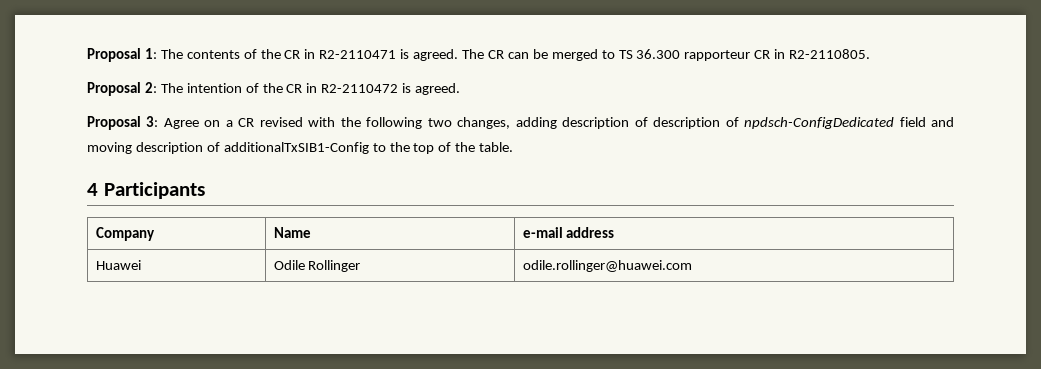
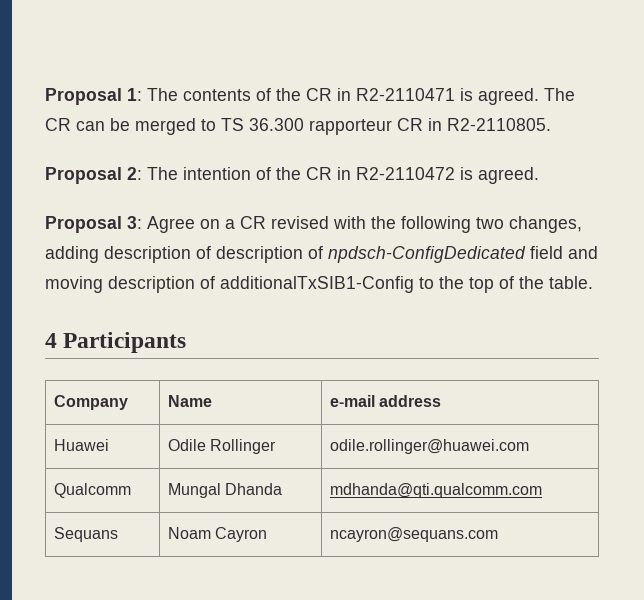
(692, 266) none -> [53,483,131,498] [167,483,283,498] [329,483,542,498] [53,527,118,542] [167,527,268,542] [329,527,498,542] // Qualcomm | Mungal Dhanda | mdhanda@qti.qualcomm.com // Sequans | Noam Cayron | ncayron@sequans.com

